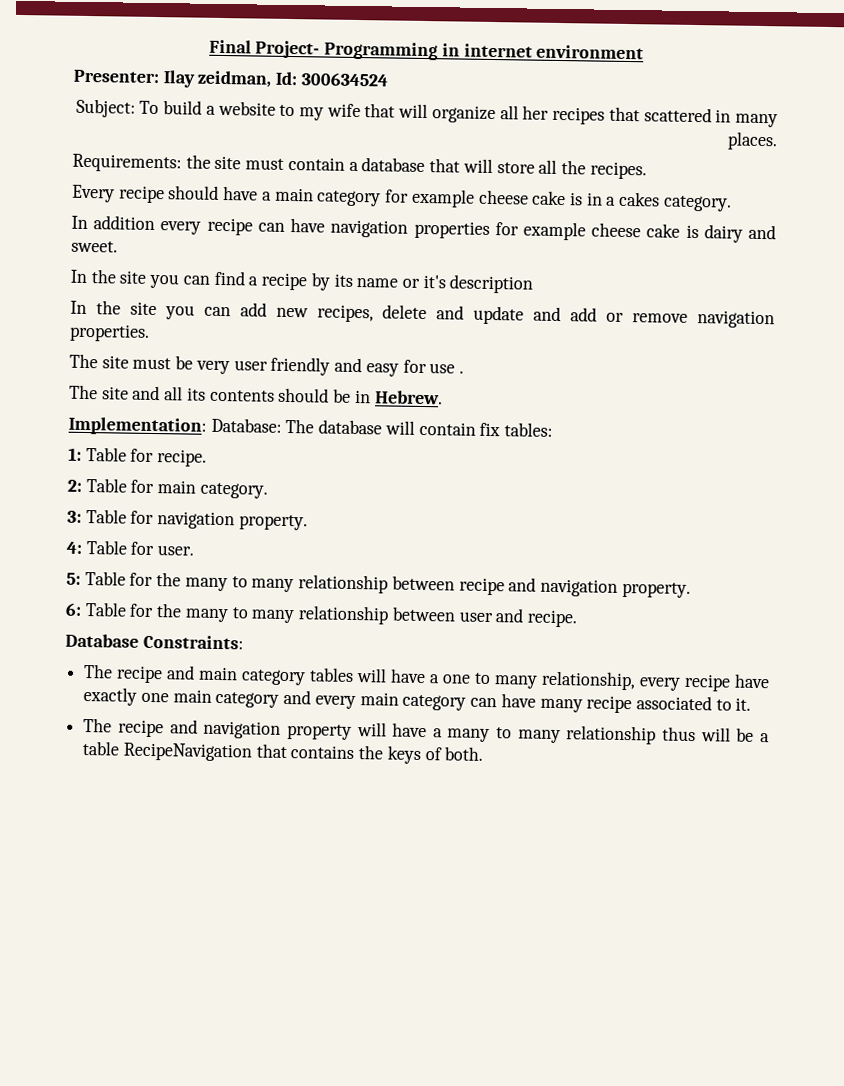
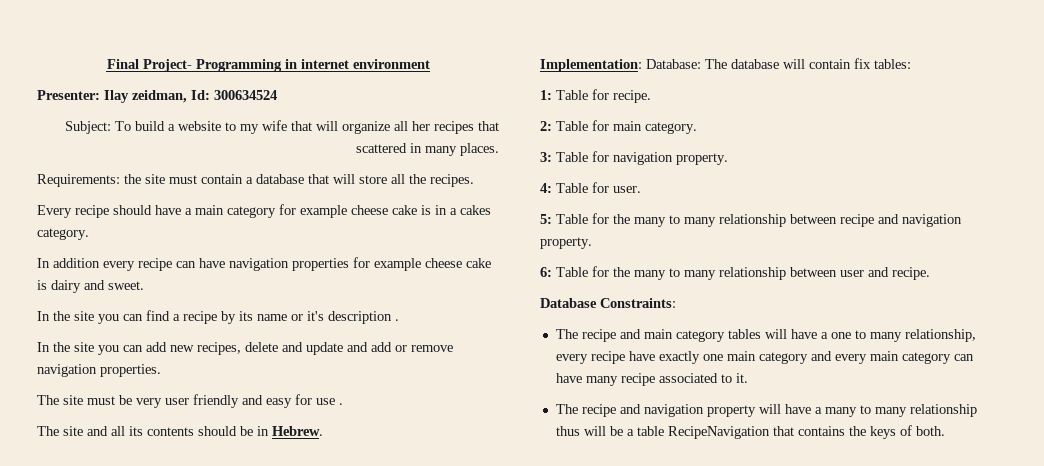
(534, 284) none -> [395,319,399,321] .

